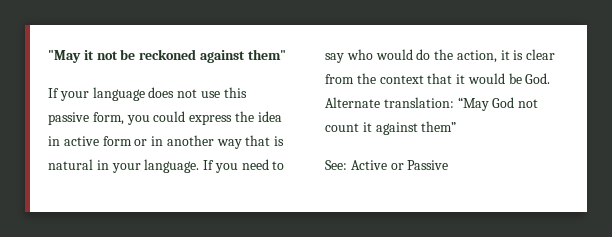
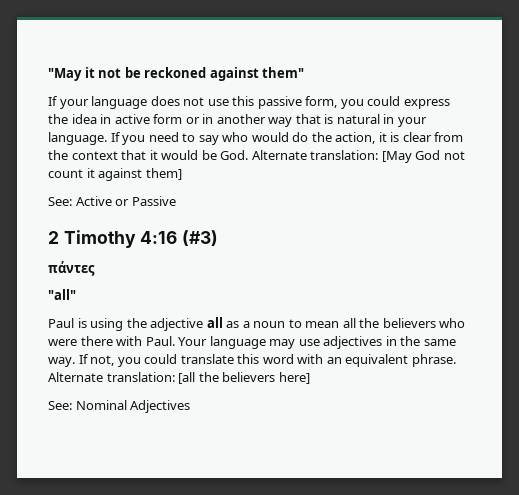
[457,97,489,111] “May -> [381,151,412,163] [May
[421,121,457,132] them” -> [145,168,182,180] them]
(449, 165) none -> [48,230,219,248] [48,261,95,276] [48,289,76,300] [48,317,466,331] [48,336,456,349] [48,354,456,367] [48,372,310,384] [48,400,191,413] // 2 Timothy 4:16 (#3) // πάντες // "all" // Paul is using the adjective all as a noun to mean all the believers who were there with Paul. Your language may use adjectives in the same way. If not, you could translate this word with an equivalent phrase. Alternate translation: [all the believers here] // See: Nominal Adjectives

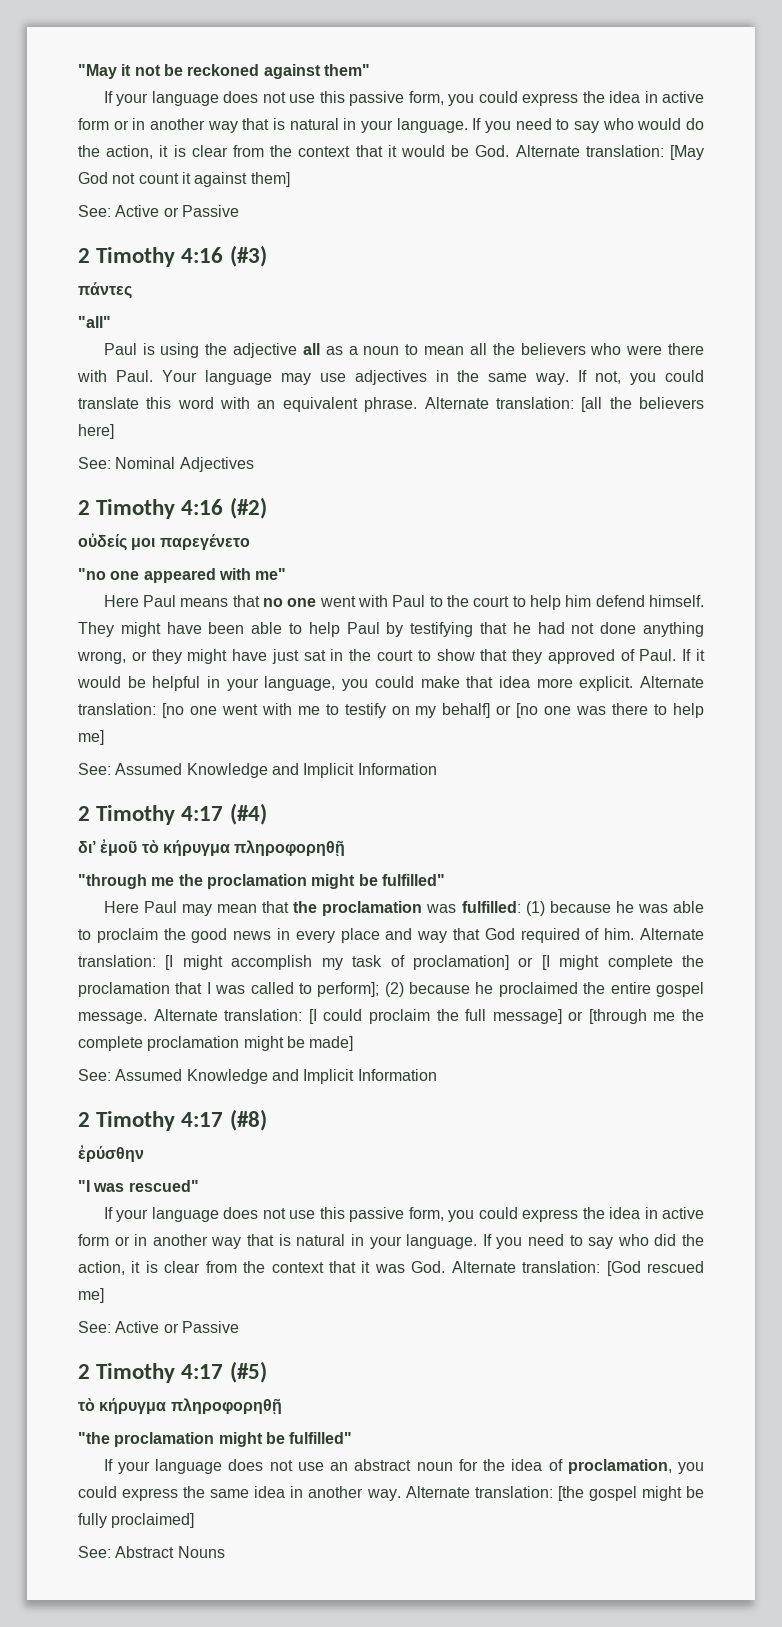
(191, 406) none -> [78,497,267,519] [78,533,250,551] [78,568,287,583] [103,595,704,610] [78,622,704,637] [77,649,706,664] [77,676,704,691] [78,703,704,718] [78,730,104,745] [78,763,437,778] [78,803,267,825] [78,839,346,856] [78,874,445,889] [103,901,704,916] [78,928,704,943] [78,955,704,970] [78,982,704,997] [78,1009,704,1024] [78,1036,354,1051] [78,1069,437,1084] [78,1109,267,1131] [78,1145,144,1162] [78,1180,199,1192] [103,1207,705,1222] [78,1234,704,1249] [78,1261,705,1276] [78,1288,104,1303] [78,1321,239,1333] [78,1361,267,1383] [78,1398,282,1414] [78,1432,353,1447] [103,1459,705,1474] [78,1486,705,1501] [78,1513,195,1528] [78,1546,225,1558] // 2 Timothy 4:16 (#2) // οὐδείς μοι παρεγένετο // "no one appeared with me" // Here Paul means that no one went with Paul to the court to help him defend himself. They might have been able to help Paul by testifying that he had not done anything wrong, or they might have just sat in the court to show that they approved of Paul. If it would be helpful in your language, you could make that idea more explicit. Alternate translation: [no one went with me to testify on my behalf] or [no one was there to help me] // See: Assumed Knowledge and Implicit Information // 2 Timothy 4:17 (#4) // δι’ ἐμοῦ τὸ κήρυγμα πληροφορηθῇ // "through me the proclamation might be fulfilled" // Here Paul may mean that the proclamation was fulfilled: (1) because he was able to proclaim the good news in every place and way that God required of him. Alternate translation: [I might accomplish my task of proclamation] or [I might complete the proclamation that I was called to perform]; (2) because he proclaimed the entire gospel message. Alternate translation: [I could proclaim the full message] or [through me the complete proclamation might be made] // See: Assumed Knowledge and Implicit Information // 2 Timothy 4:17 (#8) // ἐρύσθην // "I was rescued" // If your language does not use this passive form, you could express the idea in active form or in another way that is natural in your language. If you need to say who did the action, it is clear from the context that it was God. Alternate translation: [God rescued me] // See: Active or Passive // 2 Timothy 4:17 (#5) // τὸ κήρυγμα πληροφορηθῇ // "the proclamation might be fulfilled" // If your language does not use an abstract noun for the idea of proclamation, you could express the same idea in another way. Alternate translation: [the gospel might be fully proclaimed] // See: Abstract Nouns

